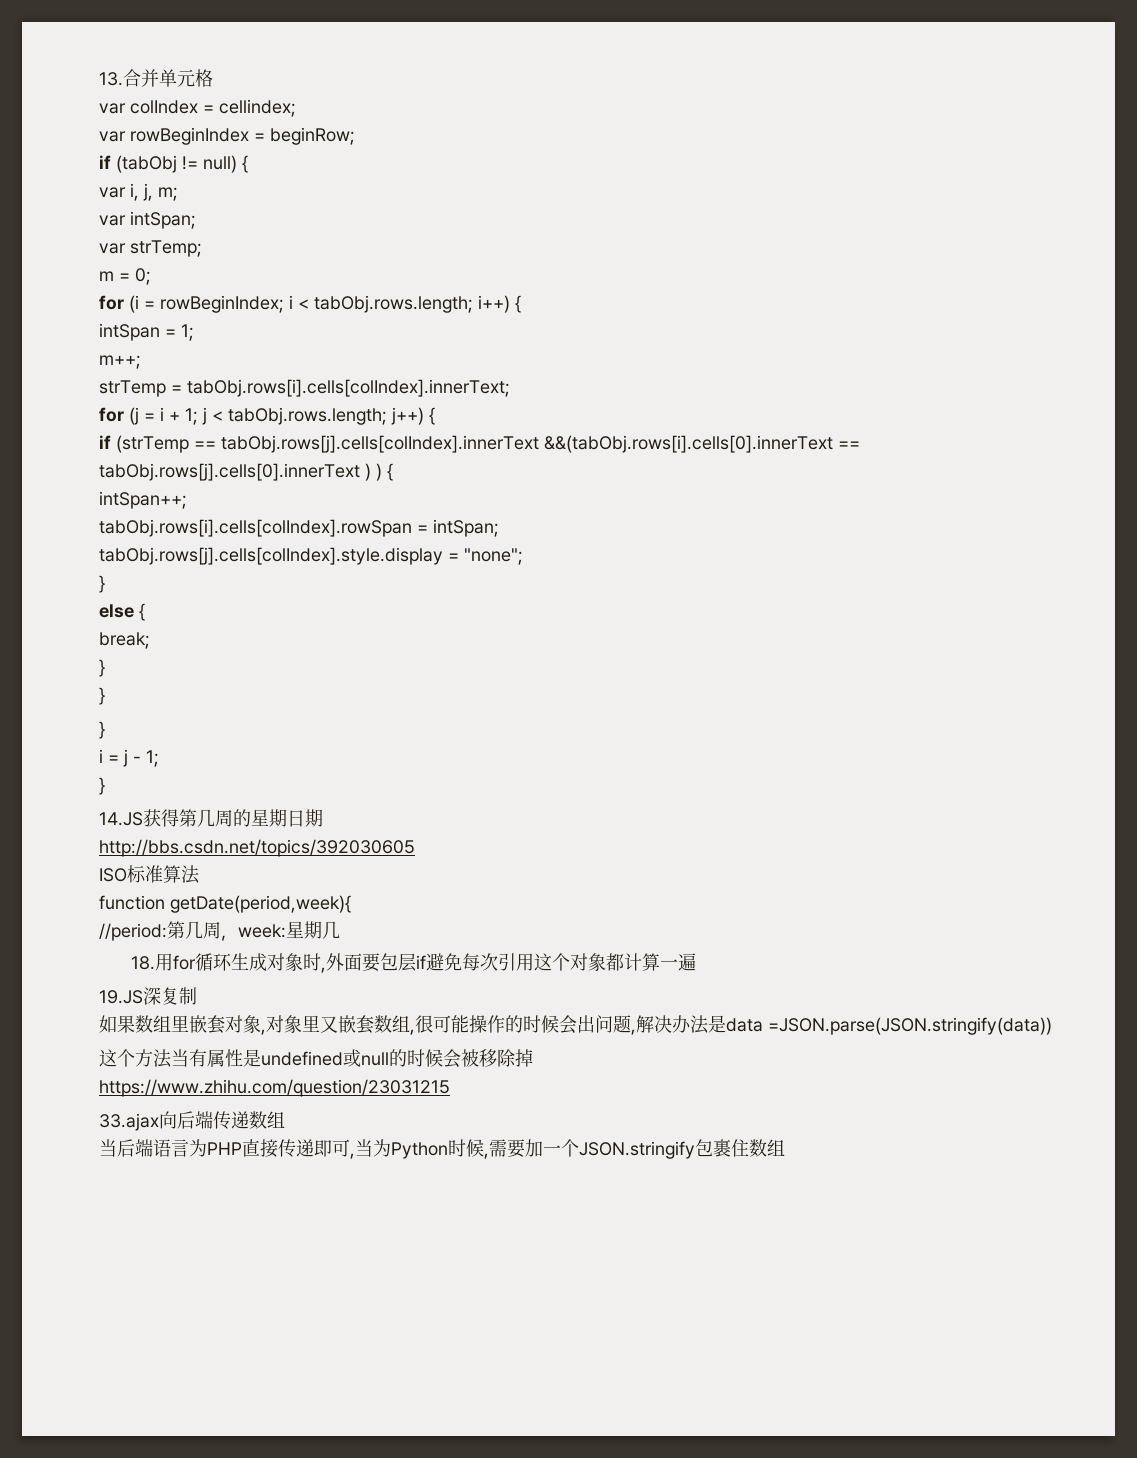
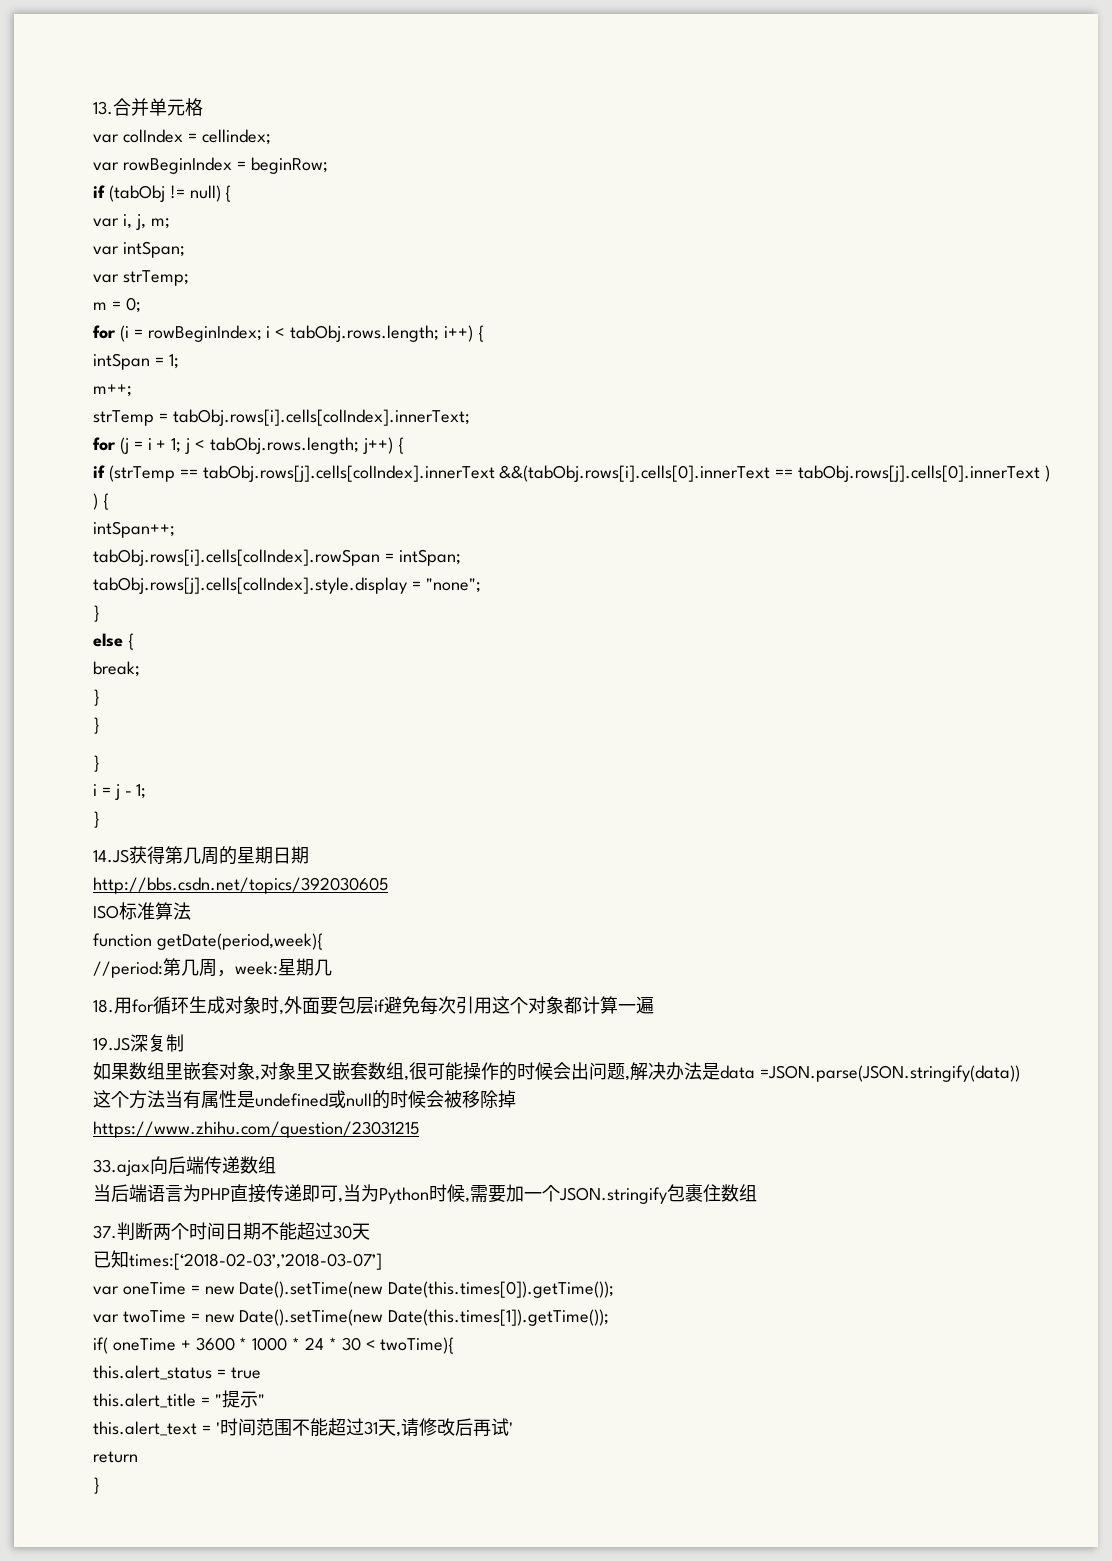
(785, 1147) none -> [93,1222,370,1241] [93,1250,382,1270] [93,1281,615,1298] [93,1309,610,1326] [93,1337,455,1354] [93,1365,261,1380] [93,1390,265,1408] [93,1418,513,1437] [93,1451,138,1463] [93,1477,100,1494] // 37.判断两个时间日期不能超过30天 // 已知times:[‘2018-02-03’,’2018-03-07’] // var oneTime = new Date().setTime(new Date(this.times[0]).getTime()); // var twoTime = new Date().setTime(new Date(this.times[1]).getTime()); // if( oneTime + 3600 * 1000 * 24 * 30 < twoTime){ // this.alert_status = true // this.alert_title = "提示" // this.alert_text = '时间范围不能超过31天,请修改后再试' // return // }

